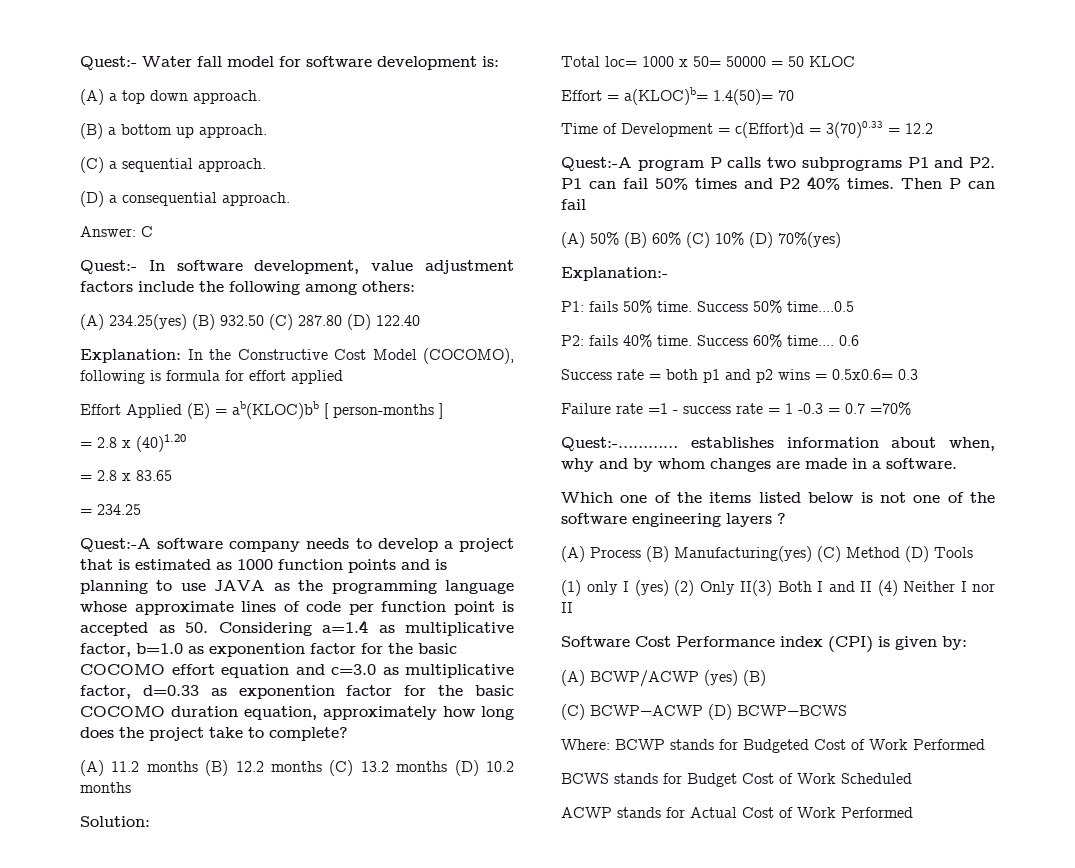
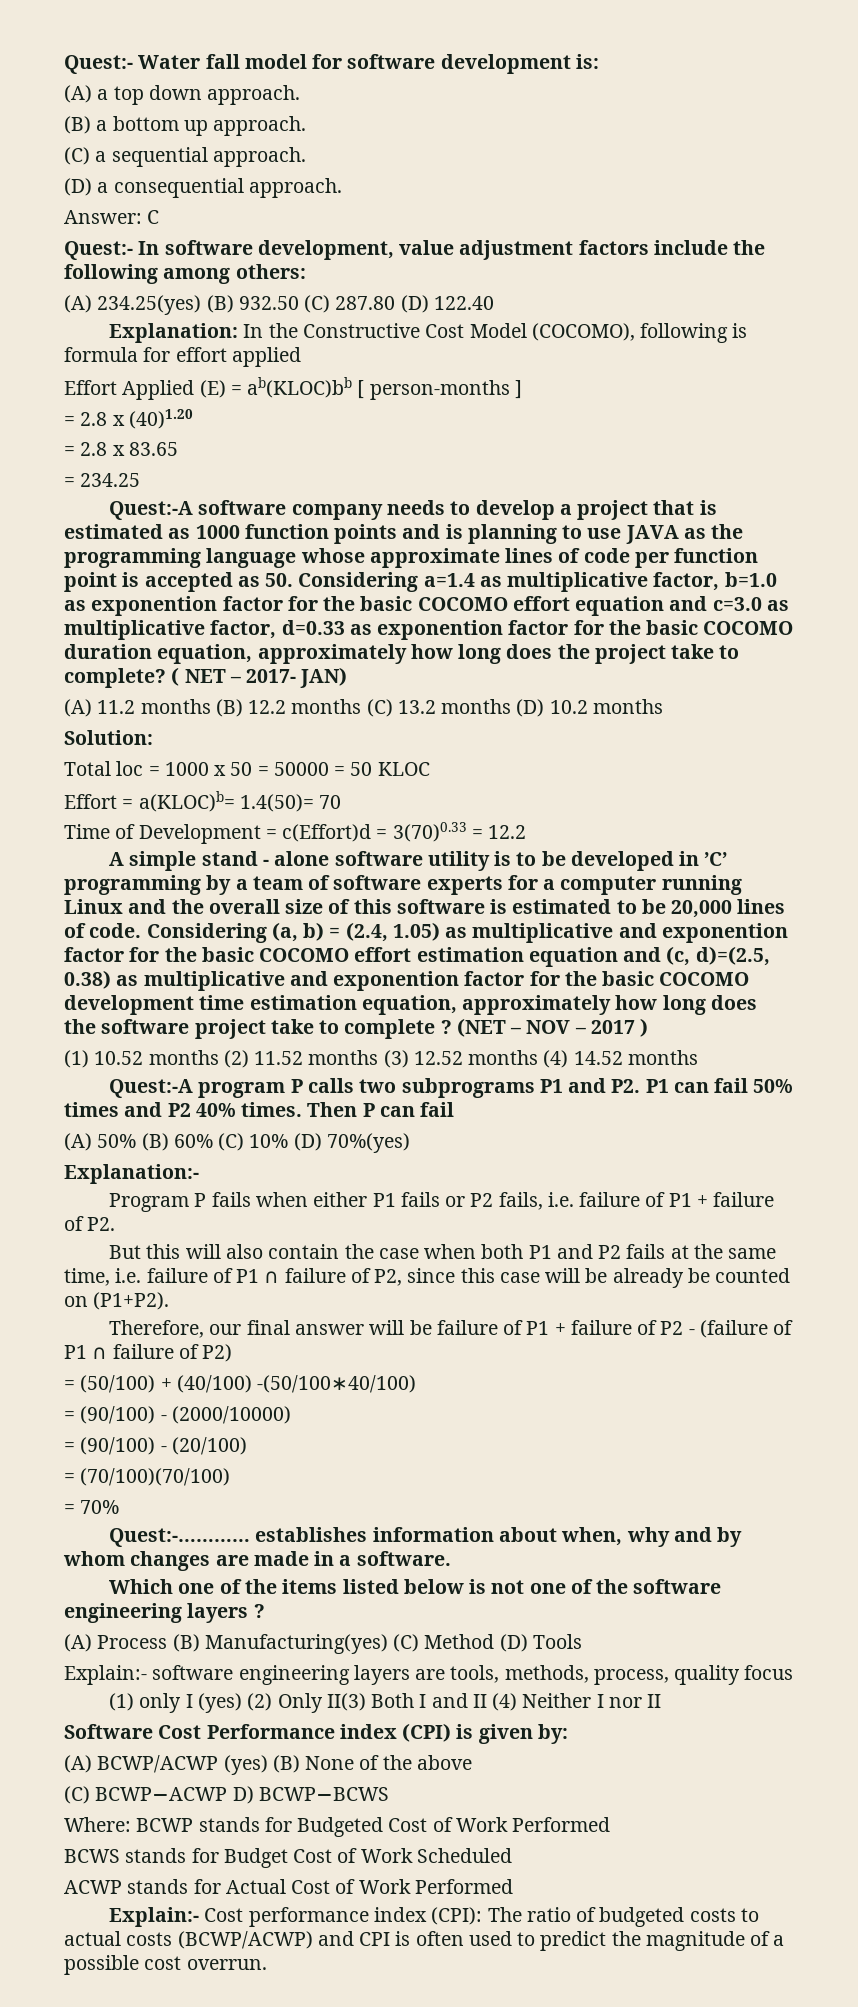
(348, 734) none -> [171,667,348,688] ( NET – 2017- JAN)
[605,56,721,67] loc= 1000 x 50= -> [116,761,269,776] loc = 1000 x 50 =
(933, 128) none -> [109,851,728,871] [64,875,742,895] [64,899,786,918] [64,922,788,943] [64,946,770,967] [64,970,750,991] [64,995,757,1015] [64,1018,649,1039] [64,1050,698,1068] // A simple stand - alone software utility is to be developed in ’C’ programming by a team of software experts for a computer running Linux and the overall size of this software is estimated to be 20,000 lines of code. Considering (a, b) = (2.4, 1.05) as multiplicative and exponention factor for the basic COCOMO effort estimation equation and (c, d)=(2.5, 0.38) as multiplicative and exponention factor for the basic COCOMO development time estimation equation, approximately how long does the software project take to complete ? (NET – NOV – 2017 ) // (1) 10.52 months (2) 11.52 months (3) 12.52 months (4) 14.52 months
[561,300,854,313] [561,334,859,347] [561,369,918,383] [561,402,911,415] P1: fails 50% time. Success 50% time....0.5 // P2: fails 40% time. Success 60% time.... 0.6 // Success rate = both p1 and p2 wins = 0.5x0.6= 0.3 // Failure rate =1 - success rate = 1 -0.3 = 0.7 =70% -> [109,1192,775,1212] [64,1216,116,1231] [109,1244,777,1259] [64,1268,791,1288] [64,1292,170,1310] [109,1320,794,1338] [64,1344,233,1362] [64,1375,417,1393] [64,1406,291,1424] [64,1437,247,1455] [64,1468,231,1486] [64,1500,120,1514] Program P fails when either P1 fails or P2 fails, i.e. failure of P1 + failure of P2. // But this will also contain the case when both P1 and P2 fails at the same time, i.e. failure of P1 ∩ failure of P2, since this case will be already be counted on (P1+P2). // Therefore, our final answer will be failure of P1 + failure of P2 - (failure of P1 ∩ failure of P2) // = (50/100) + (40/100) -(50/100∗40/100) // = (90/100) - (2000/10000) // = (90/100) - (20/100) // = (70/100)(70/100) // = 70%
(973, 552) none -> [64,1665,794,1685] // Explain:- software engineering layers are tools, methods, process, quality focus
(766, 678) none -> [305,1755,472,1770] None of the above
[708,704,732,720] (D) -> [232,1786,254,1804] D)
(913, 812) none -> [109,1907,759,1927] [64,1931,785,1951] [64,1955,267,1975] // Explain:- Cost performance index (CPI): The ratio of budgeted costs to actual costs (BCWP/ACWP) and CPI is often used to predict the magnitude of a possible cost overrun.

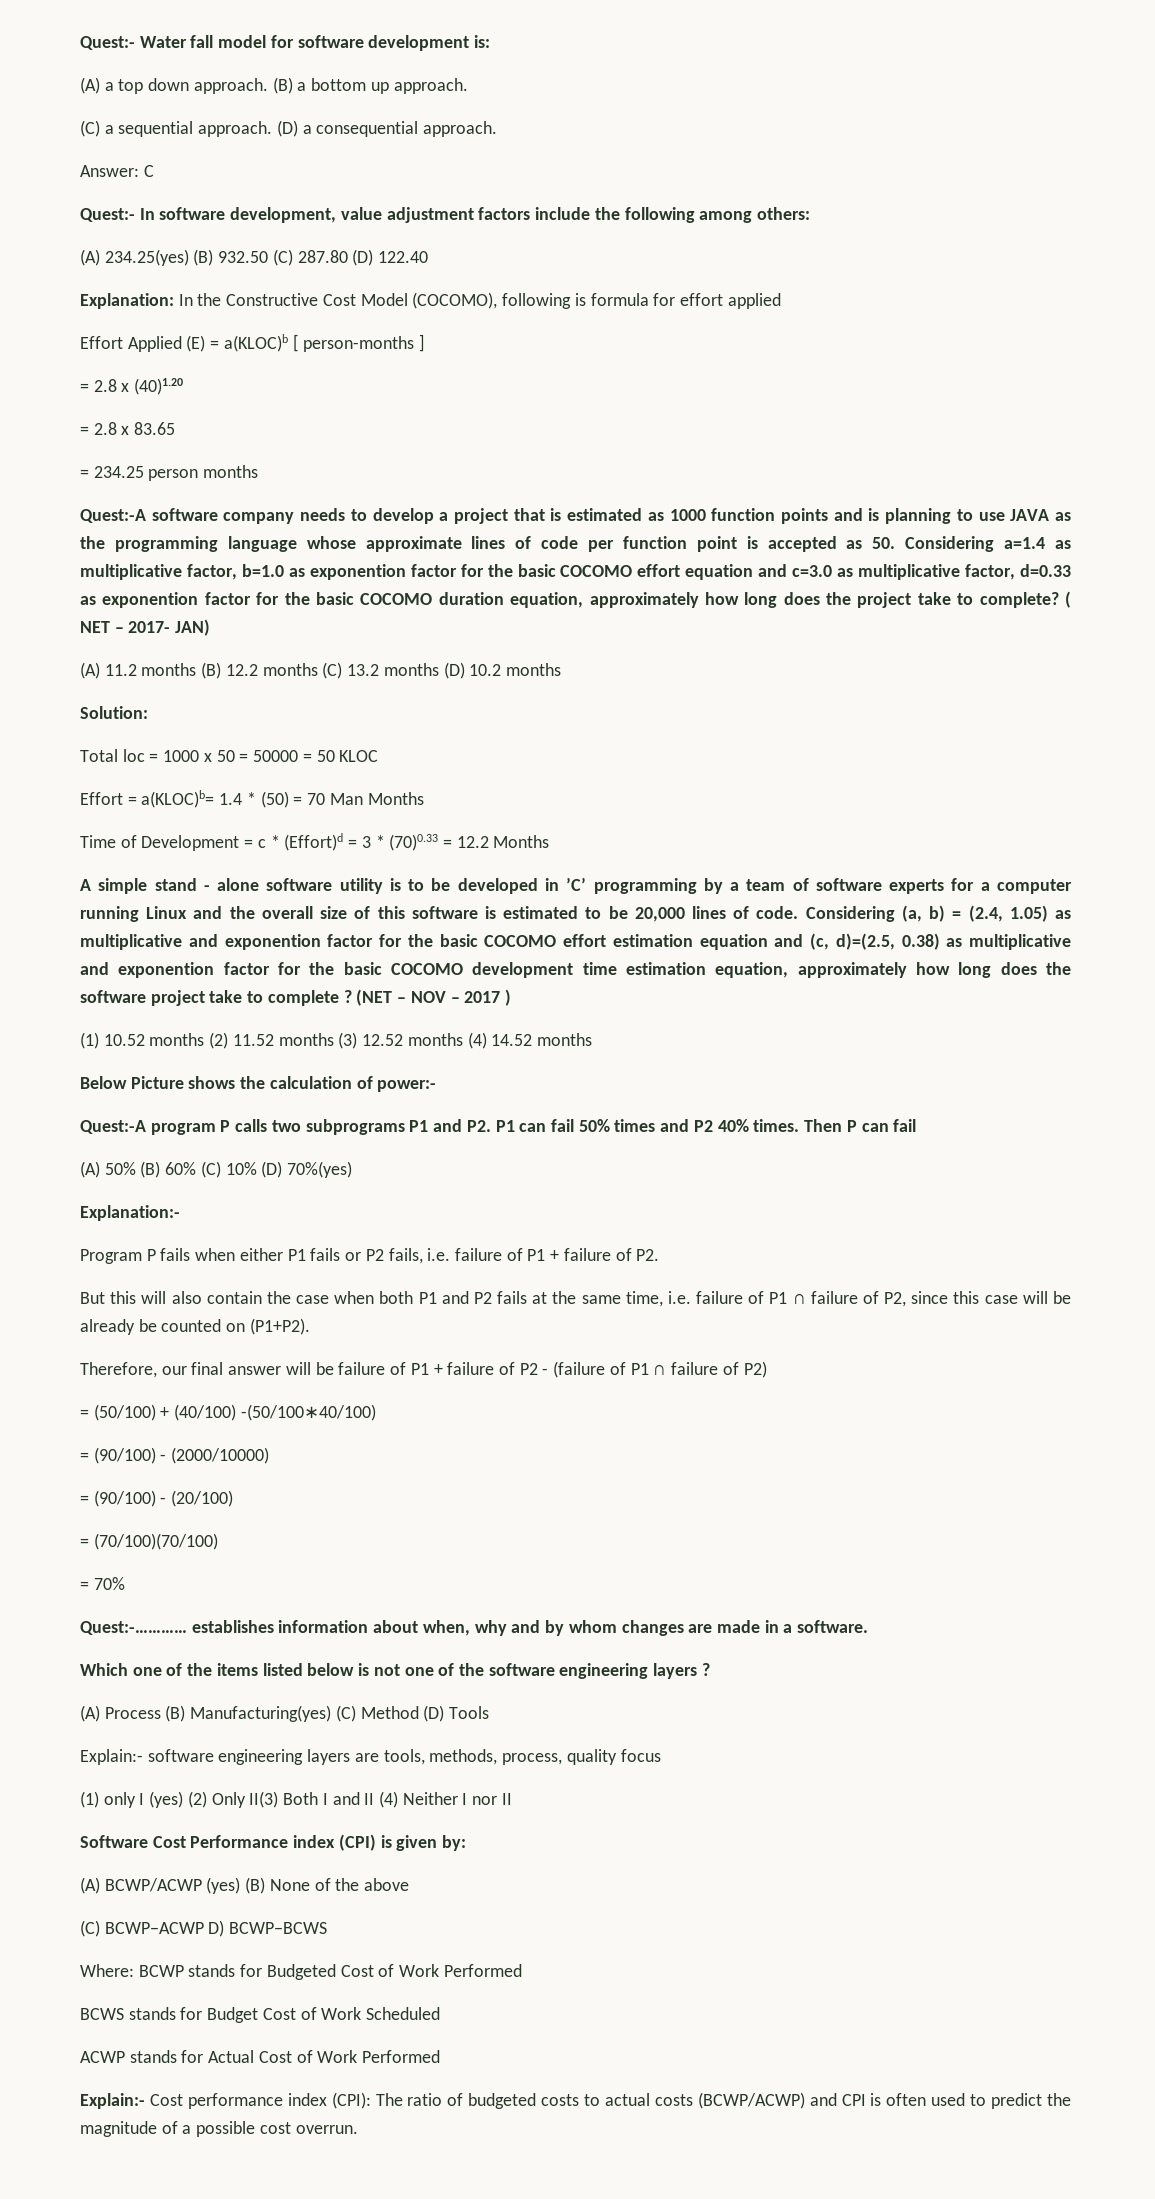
(301, 95) // -> (268, 86) none
(306, 157) // -> (273, 129) none
[247,377,353,398] ab(KLOC)bb -> [223,334,288,352] a(KLOC)b
(141, 480) none -> [148,465,259,481] person months
[239,794,314,812] 1.4(50)= -> [219,791,303,808] 1.4 * (50) =
(342, 802) none -> [329,792,424,805] Man Months
[282,822,467,842] c(Effort)d = 3(70)0.33 -> [257,833,439,851] c * (Effort)d = 3 * (70)0.33
(527, 832) none -> [493,835,550,848] Months
(698, 1057) none -> [80,1076,437,1092] // Below Picture shows the calculation of power:-

